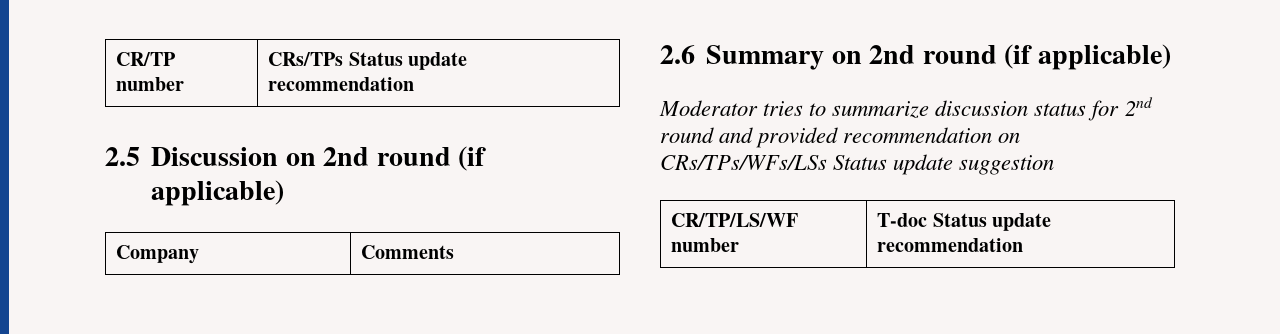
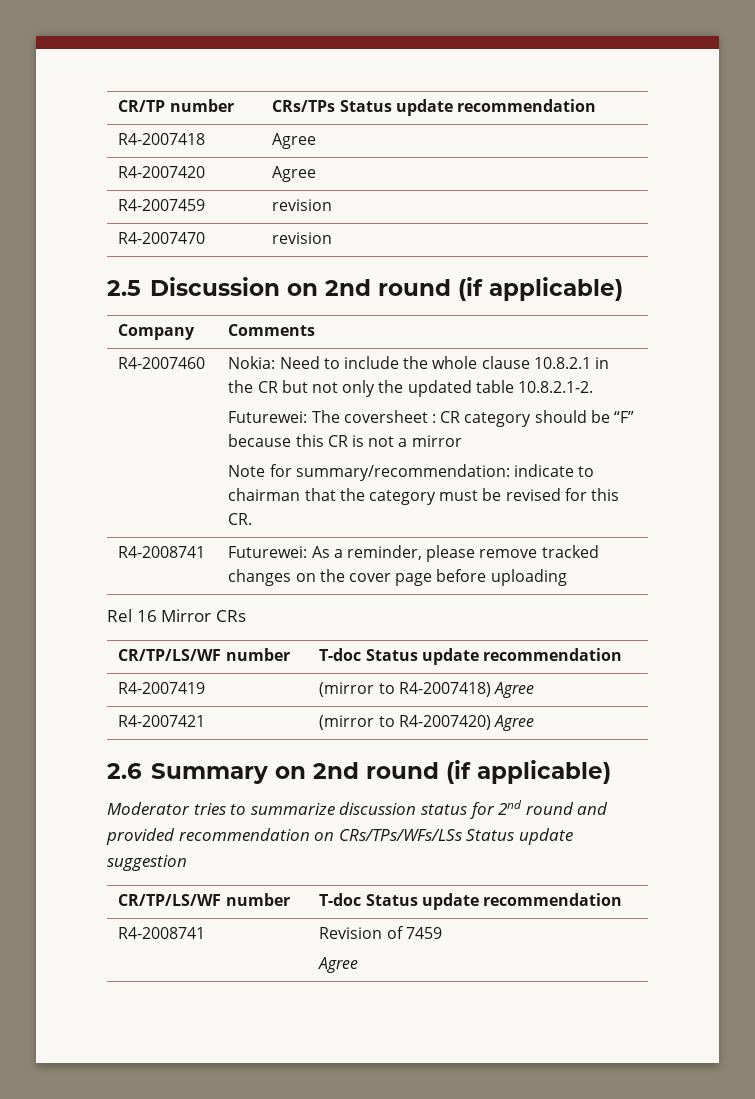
(415, 84) none -> [118,133,206,145] [272,133,317,149] [118,166,206,178] [272,166,317,182] [118,199,206,211] [272,199,333,211] [118,232,206,244] [272,232,333,244] // R4-2007418 | Agree // R4-2007420 | Agree // R4-2007459 | revision // R4-2007470 | revision
(455, 252) none -> [118,357,206,369] [228,356,609,369] [228,380,593,397] [228,410,634,427] [228,434,462,447] [228,464,595,481] [228,488,619,505] [228,513,253,525] [118,546,206,558] [228,545,599,562] [228,569,567,586] [107,609,246,622] [118,648,290,661] [319,648,622,665] [118,682,206,694] [319,682,534,698] [118,715,206,727] [319,715,534,731] // R4-2007460 | Nokia: Need to include the whole clause 10.8.2.1 in the CR but not only the updated table 10.8.2.1-2. // Futurewei: The coversheet : CR category should be “F” because this CR is not a mirror // Note for summary/recommendation: indicate to chairman that the category must be revised for this CR. // R4-2008741 | Futurewei: As a reminder, please remove tracked changes on the cover page before uploading // Rel 16 Mirror CRs // CR/TP/LS/WF number | T-doc Status update recommendation // R4-2007419 | (mirror to R4-2007418) Agree // R4-2007421 | (mirror to R4-2007420) Agree
(1024, 245) none -> [118,927,206,939] [319,926,442,939] [318,957,359,973] // R4-2008741 | Revision of 7459 // Agree

